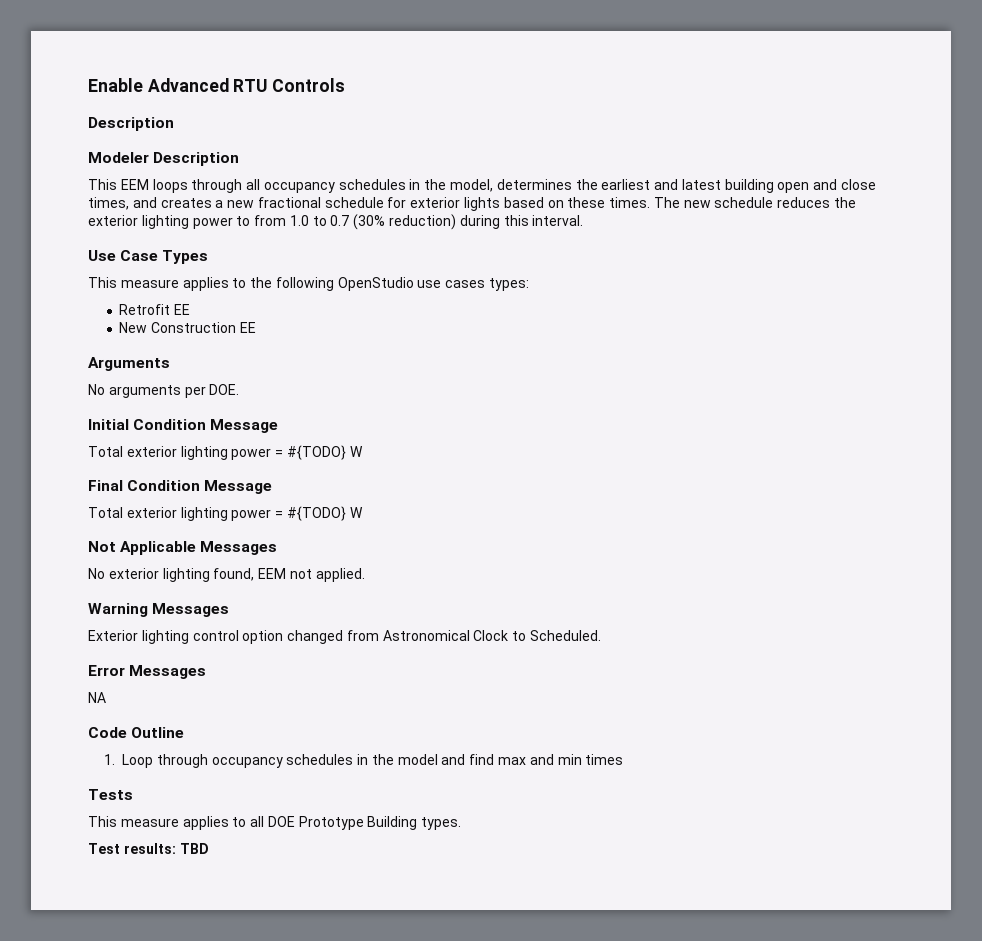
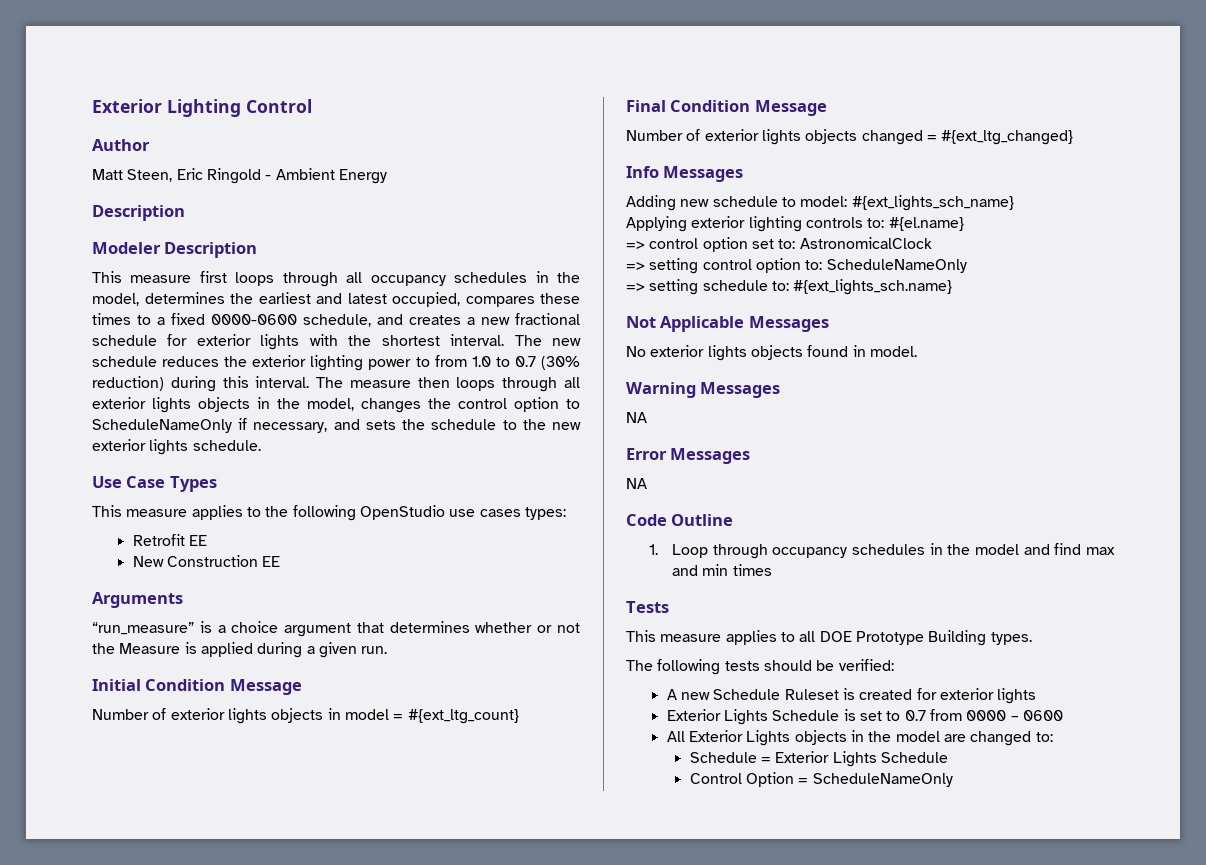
[88,78,346,92] Enable Advanced RTU Controls -> [92,99,312,117] [92,139,150,151] [92,168,387,184] Exterior Lighting Control // Author // Matt Steen, Eric Ringold - Ambient Energy
[120,179,149,190] EEM -> [130,271,227,283] measure first
[724,179,877,193] [88,197,129,210] building open and close times, -> [392,292,580,307] [92,313,371,327] occupied, compares these times to a fixed 0000-0600 schedule,
[503,197,651,208] based on these times. -> [309,334,505,346] with the shortest interval.
(584, 220) none -> [316,377,580,392] [92,397,580,413] [92,418,581,433] [92,439,261,455] The measure then loops through all exterior lights objects in the model, changes the control option to ScheduleNameOnly if necessary, and sets the schedule to the new exterior lights schedule.
[88,384,240,398] [88,419,279,433] [88,445,363,460] [88,480,273,494] [88,506,363,521] No arguments per DOE. // Initial Condition Message // Total exterior lighting power = #{TODO} W // Final Condition Message // Total exterior lighting power = #{TODO} W -> [92,621,580,637] [92,642,388,658] [92,679,302,695] [92,708,519,724] [626,100,827,116] [626,129,1074,145] [626,166,744,182] [626,195,1014,211] [626,216,964,232] [626,237,932,252] [626,258,967,274] [626,279,953,295] “run_measure” is a choice argument that determines whether or not the Measure is applied during a given run. // Initial Condition Message // Number of exterior lights objects in model = #{ext_ltg_count} // Final Condition Message // Number of exterior lights objects changed = #{ext_ltg_changed} // Info Messages // Adding new schedule to model: #{ext_lights_sch_name} // Applying exterior lighting controls to: #{el.name} // => control option set to: AstronomicalClock // => setting control option to: ScheduleNameOnly // => setting schedule to: #{ext_lights_sch.name}
[162,568,365,582] [88,603,230,617] [88,630,602,644] lighting found, EEM not applied. // Warning Messages // Exterior lighting control option changed from Astronomical Clock to Scheduled. -> [707,345,917,361] [626,382,781,398] [626,412,647,423] lights objects found in model. // Warning Messages // NA
[88,843,209,854] Test results: TBD -> [626,659,894,675] [666,688,1037,704] [666,709,1063,725] [666,730,1053,746] [689,751,949,767] [689,772,953,787] The following tests should be verified: // A new Schedule Ruleset is created for exterior lights // Exterior Lights Schedule is set to 0.7 from 0000 – 0600 // All Exterior Lights objects in the model are changed to: // Schedule = Exterior Lights Schedule // Control Option = ScheduleNameOnly

